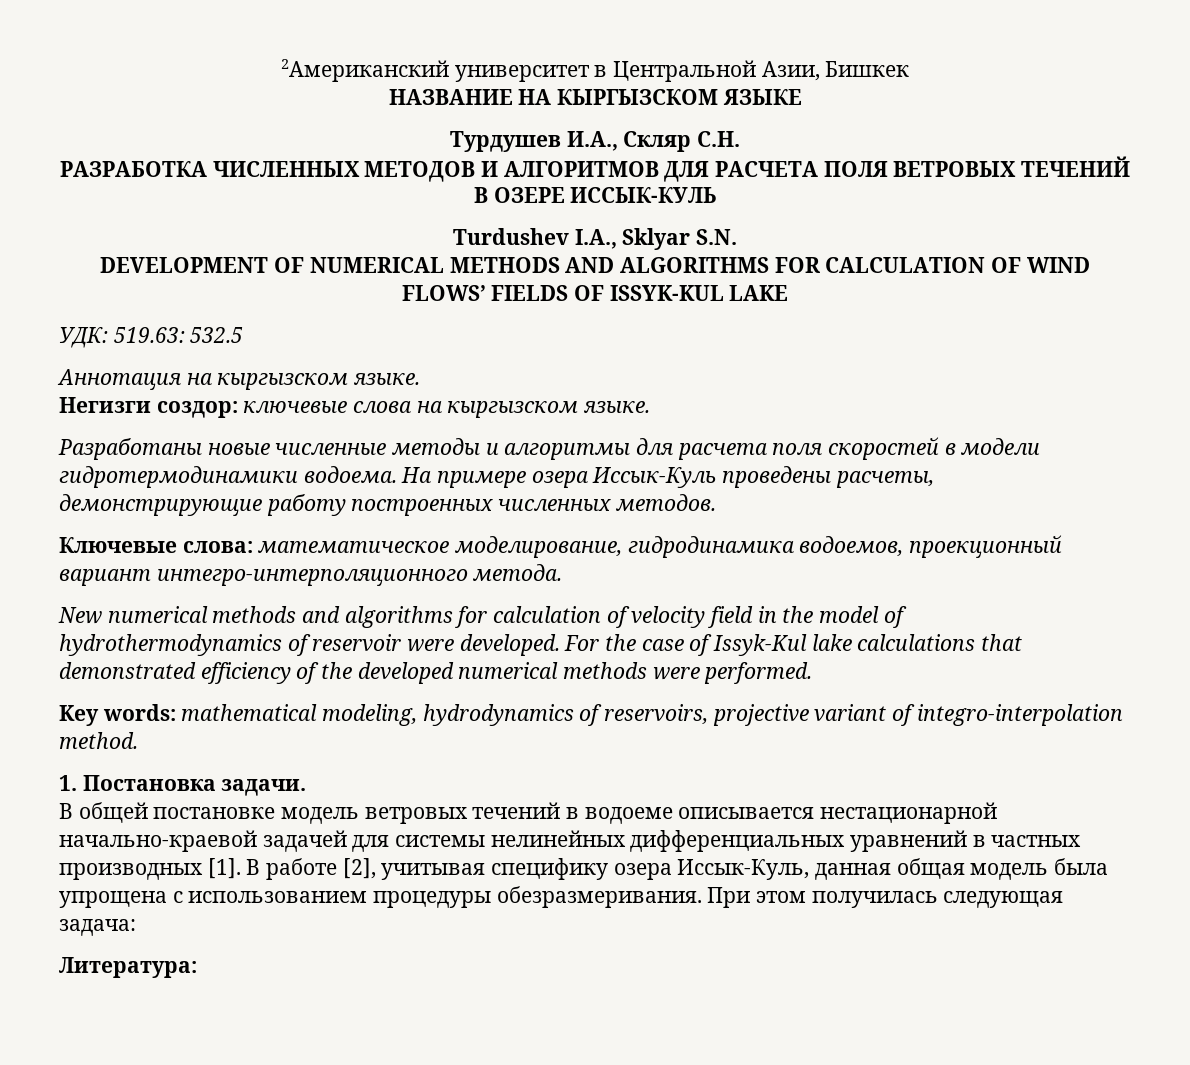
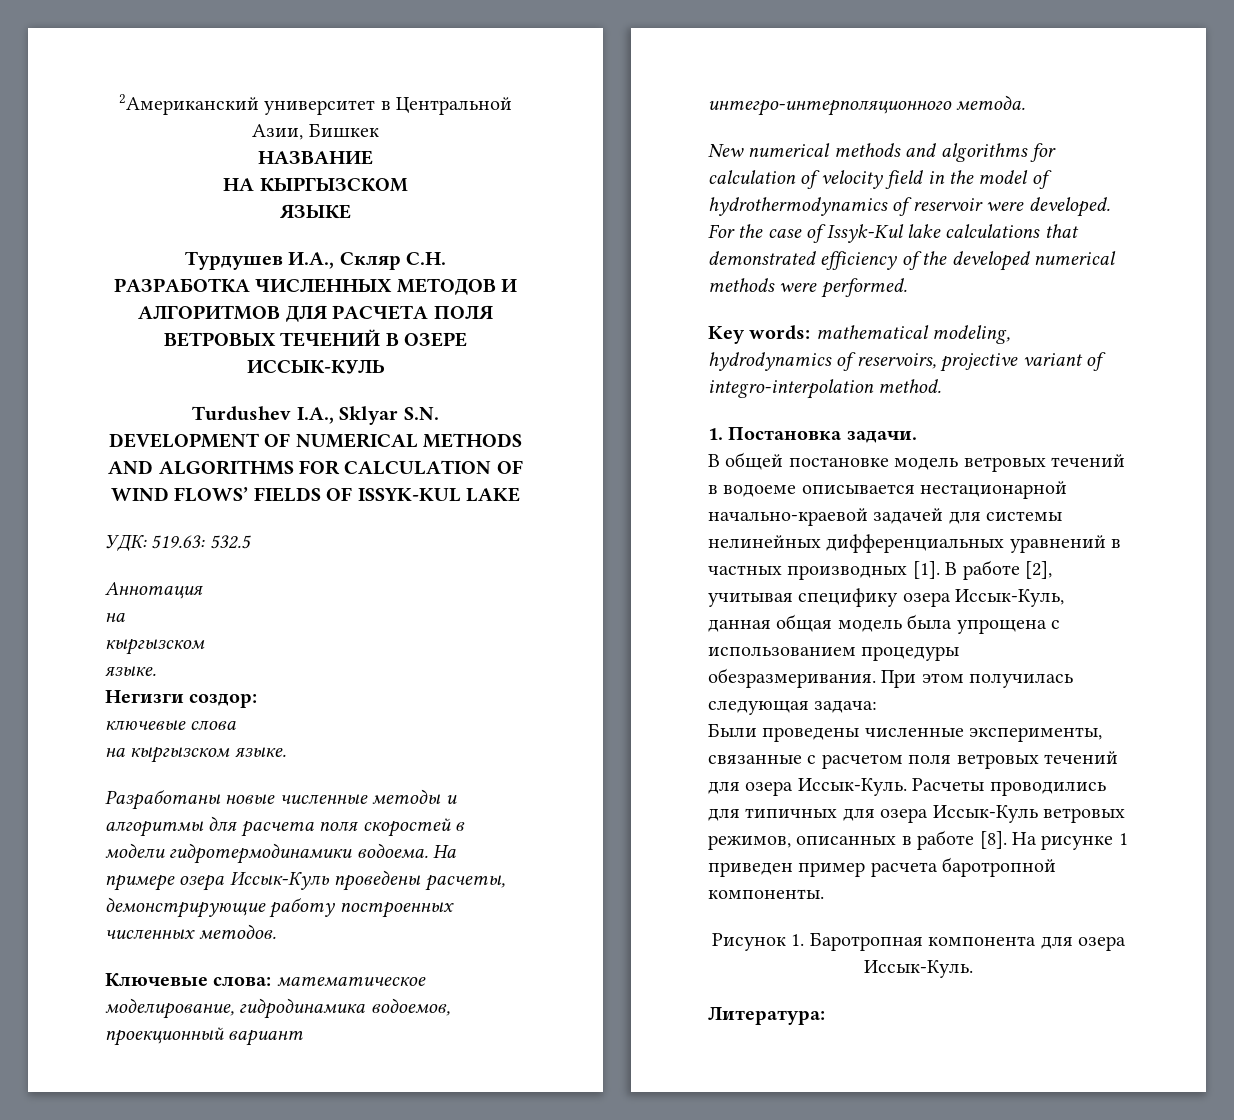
(513, 97) none -> (373, 157) //
(718, 97) none -> (408, 184) //
[186,373,349,390] на кыргызском -> [105,613,125,622] [105,638,205,655] // на // кыргызском //
(238, 409) none -> (258, 700) //
(413, 407) none -> (237, 725) //
(136, 927) none -> [708,723,1103,742] [708,751,1118,769] [708,778,1106,796] [708,805,1125,823] [708,830,1128,850] [708,857,1057,877] [708,889,824,899] [712,932,1126,951] [864,960,973,978] // Были проведены численные эксперименты, связанные с расчетом поля ветровых течений для озера Иссык-Куль. Расчеты проводились для типичных для озера Иссык-Куль ветровых режимов, описанных в работе [8]. На рисунке 1 приведен пример расчета баротропной компоненты. // Рисунок 1. Баротропная компонента для озера Иссык-Куль.

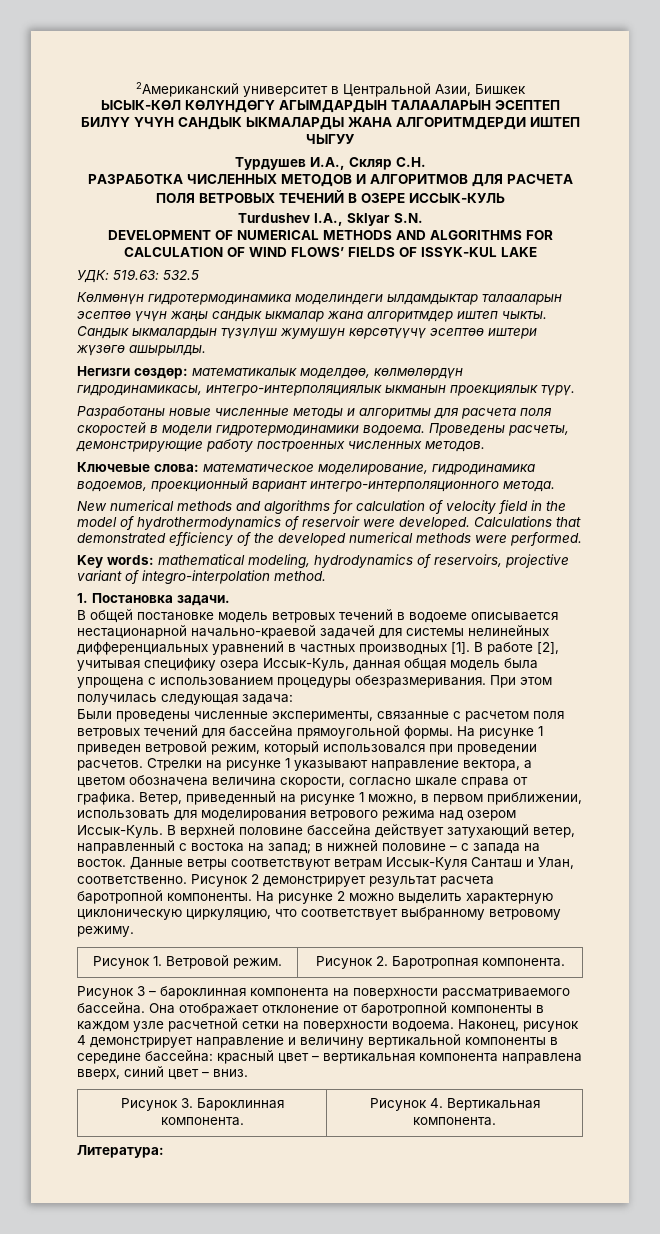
[258,150,373,165] [223,177,408,192] [280,204,351,219] НАЗВАНИЕ // НА КЫРГЫЗСКОМ // ЯЗЫКЕ -> [100,100,560,113] [80,117,580,130] [306,134,355,144] ЫСЫК-КӨЛ КӨЛҮНДӨГҮ АГЫМДАРДЫН ТАЛААЛАРЫН ЭСЕПТЕП БИЛҮҮ ҮЧҮН САНДЫК ЫКМАЛАРДЫ ЖАНА АЛГОРИТМДЕРДИ ИШТЕП ЧЫГУУ
[105,582,203,599] [105,613,125,622] [105,638,205,655] [105,666,156,676] [105,690,258,708] [105,720,237,730] [105,746,286,763] Аннотация // на // кыргызском // языке. // Негизги создор: // ключевые слова // на кыргызском языке. -> [77,292,562,305] [77,311,547,322] [77,326,537,339] [76,345,206,356] [77,366,463,379] [77,385,575,396] Көлмөнүн гидротермодинамика моделиндеги ылдамдыктар талааларын эсептөө үчүн жаңы сандык ыкмалар жана алгоритмдер иштеп чыкты. Сандык ыкмалардын түзүлүш жумушун көрсөтүүчү эсептөө иштери жүзөгө ашырылды. // Негизги сөздөр: математикалык моделдөө, көлмөлөрдүн гидродинамикасы, интегро-интерполяциялык ыкманын проекциялык түрү.
[433,845,457,858] [105,870,422,891] На примере озера Иссык-Куль проведены -> [429,423,505,436] Проведены
[708,224,1041,243] For the case of Issyk-Kul lake calculations -> [474,516,552,527] Calculations
[745,778,1106,796] [708,805,1125,823] [708,830,1128,850] [708,857,1057,877] [708,889,824,899] [712,932,1126,951] [864,960,973,978] озера Иссык-Куль. Расчеты проводились для типичных для озера Иссык-Куль ветровых режимов, описанных в работе [8]. На рисунке 1 приведен пример расчета баротропной компоненты. // Рисунок 1. Баротропная компонента для озера Иссык-Куль. -> [229,725,543,739] [77,741,537,755] [77,758,532,771] [77,775,528,788] [77,791,582,805] [77,810,516,821] [77,824,575,838] [77,840,540,854] [77,857,574,870] [77,874,494,887] [77,890,553,904] [77,907,561,920] [77,926,134,937] [93,955,282,969] [315,956,565,969] [77,986,570,999] [77,1002,544,1016] [77,1018,579,1032] [77,1034,558,1048] [77,1050,582,1064] [77,1066,248,1080] [120,1098,284,1111] [160,1117,244,1126] [369,1098,540,1111] [413,1117,496,1126] бассейна прямоугольной формы. На рисунке 1 приведен ветровой режим, который использовался при проведении расчетов. Стрелки на рисунке 1 указывают направление вектора, а цветом обозначена величина скорости, согласно шкале справа от графика. Ветер, приведенный на рисунке 1 можно, в первом приближении, использовать для моделирования ветрового режима над озером Иссык-Куль. В верхней половине бассейна действует затухающий ветер, направленный с востока на запад; в нижней половине – с запада на восток. Данные ветры соответствуют ветрам Иссык-Куля Санташ и Улан, соответственно. Рисунок 2 демонстрирует результат расчета баротропной компоненты. На рисунке 2 можно выделить характерную циклоническую циркуляцию, что соответствует выбранному ветровому режиму. // Рисунок 1. Ветровой режим. | Рисунок 2. Баротропная компонента. // Рисунок 3 – бароклинная компонента на поверхности рассматриваемого бассейна. Она отображает отклонение от баротропной компоненты в каждом узле расчетной сетки на поверхности водоема. Наконец, рисунок 4 демонстрирует направление и величину вертикальной компоненты в середине бассейна: красный цвет – вертикальная компонента направлена вверх, синий цвет – вниз. // Рисунок 3. Бароклинная компонента. | Рисунок 4. Вертикальная компонента.

